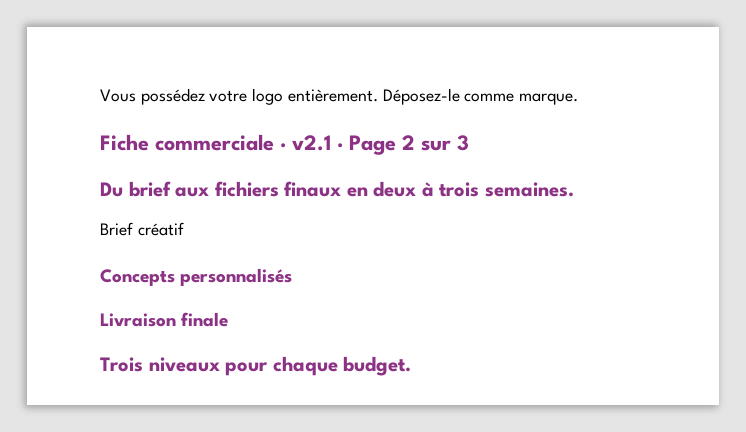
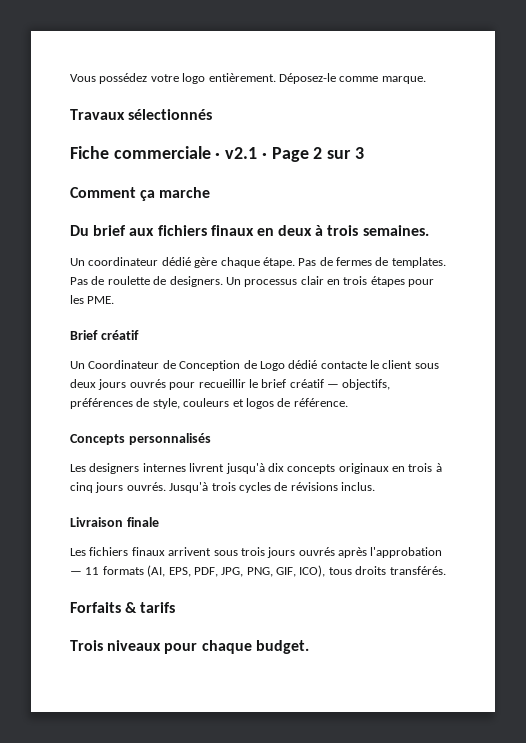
(579, 99) none -> [70,109,213,120] // Travaux sélectionnés
(469, 143) none -> [70,187,211,201] // Comment ça marche
[100,222,184,236] [100,268,293,286] [100,312,229,327] Brief créatif // Concepts personnalisés // Livraison finale -> [70,257,446,268] [70,276,435,287] [70,295,115,304] [70,330,139,340] [70,360,439,371] [70,379,391,390] [70,398,348,409] [70,433,211,445] [70,463,442,474] [70,482,375,493] [70,517,159,527] [70,547,443,558] [70,565,446,577] [70,602,176,613] Un coordinateur dédié gère chaque étape. Pas de fermes de templates. Pas de roulette de designers. Un processus clair en trois étapes pour les PME. // Brief créatif // Un Coordinateur de Conception de Logo dédié contacte le client sous deux jours ouvrés pour recueillir le brief créatif — objectifs, préférences de style, couleurs et logos de référence. // Concepts personnalisés // Les designers internes livrent jusqu'à dix concepts originaux en trois à cinq jours ouvrés. Jusqu'à trois cycles de révisions inclus. // Livraison finale // Les fichiers finaux arrivent sous trois jours ouvrés après l'approbation — 11 formats (AI, EPS, PDF, JPG, PNG, GIF, ICO), tous droits transférés. // Forfaits & tarifs

